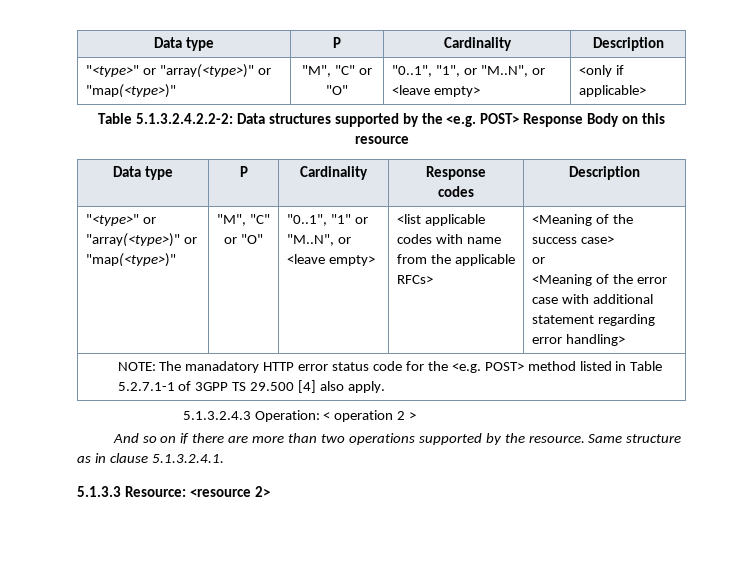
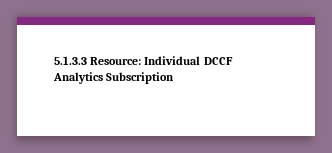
[154,37,214,51] [333,37,341,48] [443,37,512,51] [592,37,664,51] [85,64,271,78] [85,84,176,98] [302,65,372,77] [326,85,348,95] [391,65,545,77] [391,85,480,97] [578,65,624,77] [578,85,646,97] [98,113,665,127] [354,136,409,144] [113,166,173,180] [239,166,248,177] [300,166,368,180] [426,166,486,180] [438,186,474,197] [569,166,640,180] [85,214,156,226] [85,233,197,247] [85,253,176,267] [217,214,270,226] [224,234,263,244] [286,214,368,226] [286,234,351,246] [286,254,375,266] [396,214,485,226] [396,234,501,244] [396,254,515,266] [396,275,433,284] [531,214,633,226] [531,236,614,244] [531,257,545,264] [531,274,667,286] [531,294,653,304] [531,314,655,326] [531,334,625,346] [117,361,663,373] [117,380,385,393] [182,410,417,422] [112,433,682,445] [77,453,224,463] [77,486,270,497] Data type | P | Cardinality | Description // "<type>" or "array(<type>)" or "map(<type>)" | "M", "C" or "O" | "0..1", "1", or "M..N", or <leave empty> | <only if applicable> // Table 5.1.3.2.4.2.2-2: Data structures supported by the <e.g. POST> Response Body on this resource // Data type | P | Cardinality | Response // codes | Description // "<type>" or "array(<type>)" or "map(<type>)" | "M", "C" or "O" | "0..1", "1" or "M..N", or <leave empty> | <list applicable codes with name from the applicable RFCs> | <Meaning of the success case> // or // <Meaning of the error case with additional statement regarding error handling> // NOTE: The manadatory HTTP error status code for the <e.g. POST> method listed in Table 5.2.7.1-1 of 3GPP TS 29.500 [4] also apply. // 5.1.3.2.4.3 Operation: < operation 2 > // And so on if there are more than two operations supported by the resource. Same structure as in clause 5.1.3.2.4.1. // 5.1.3.3 Resource: <resource 2> -> [54,56,233,65] [53,72,175,84] 5.1.3.3 Resource: Individual DCCF Analytics Subscription

